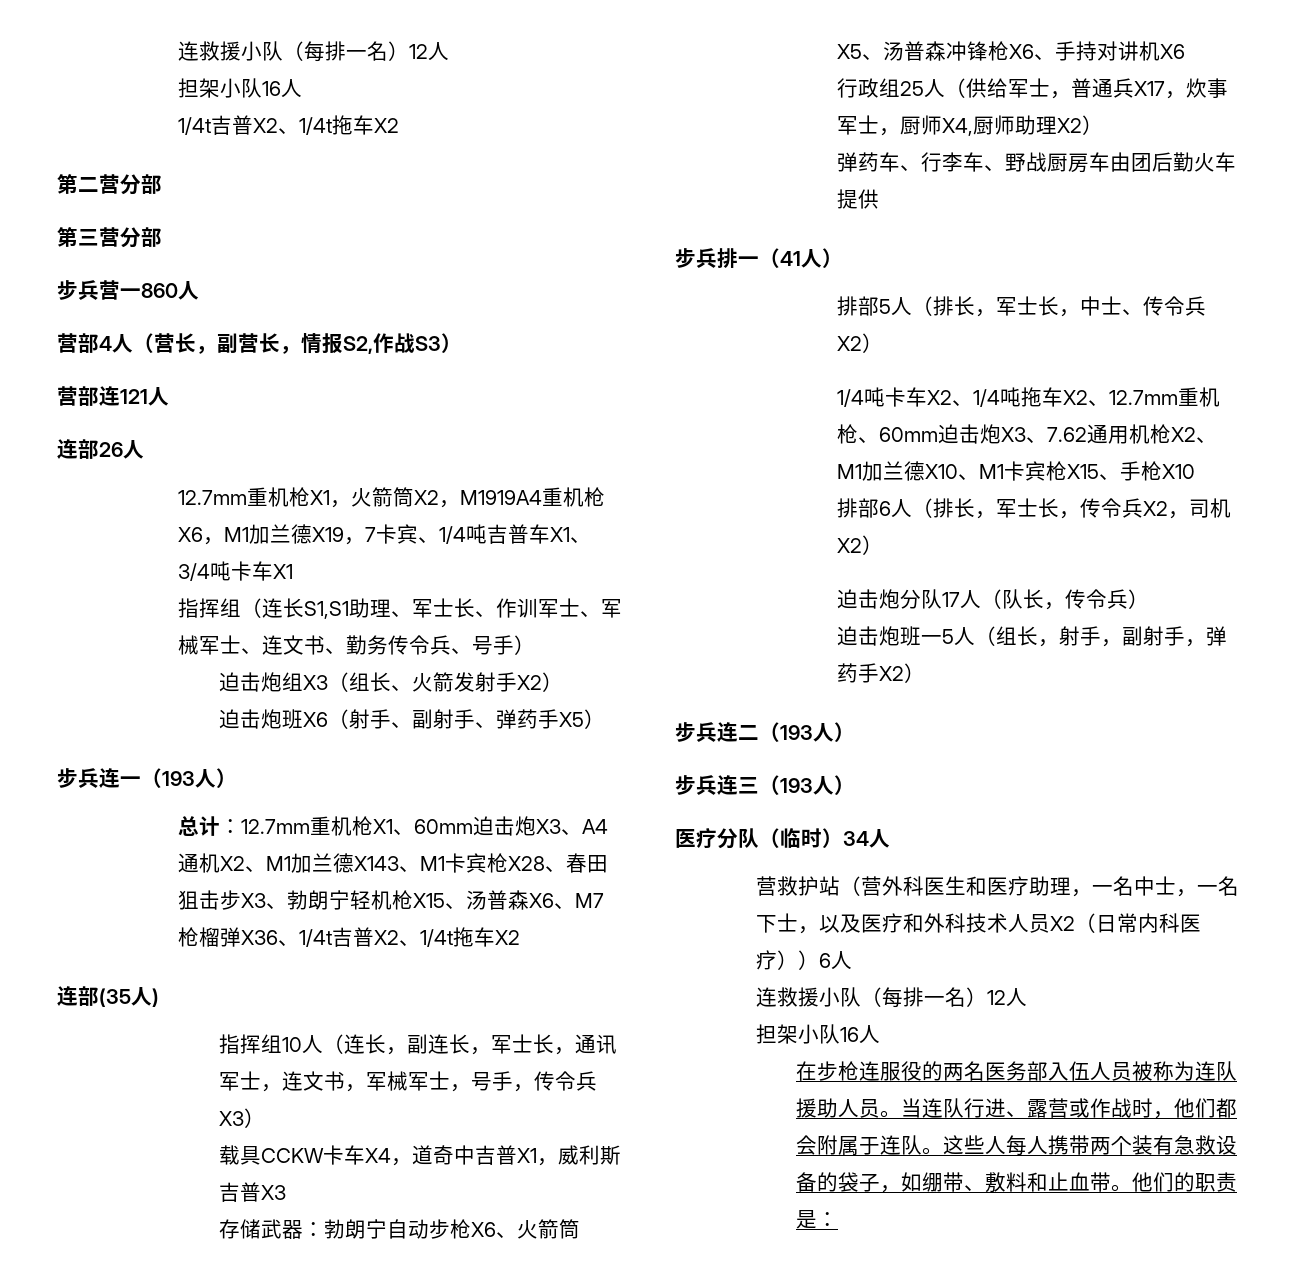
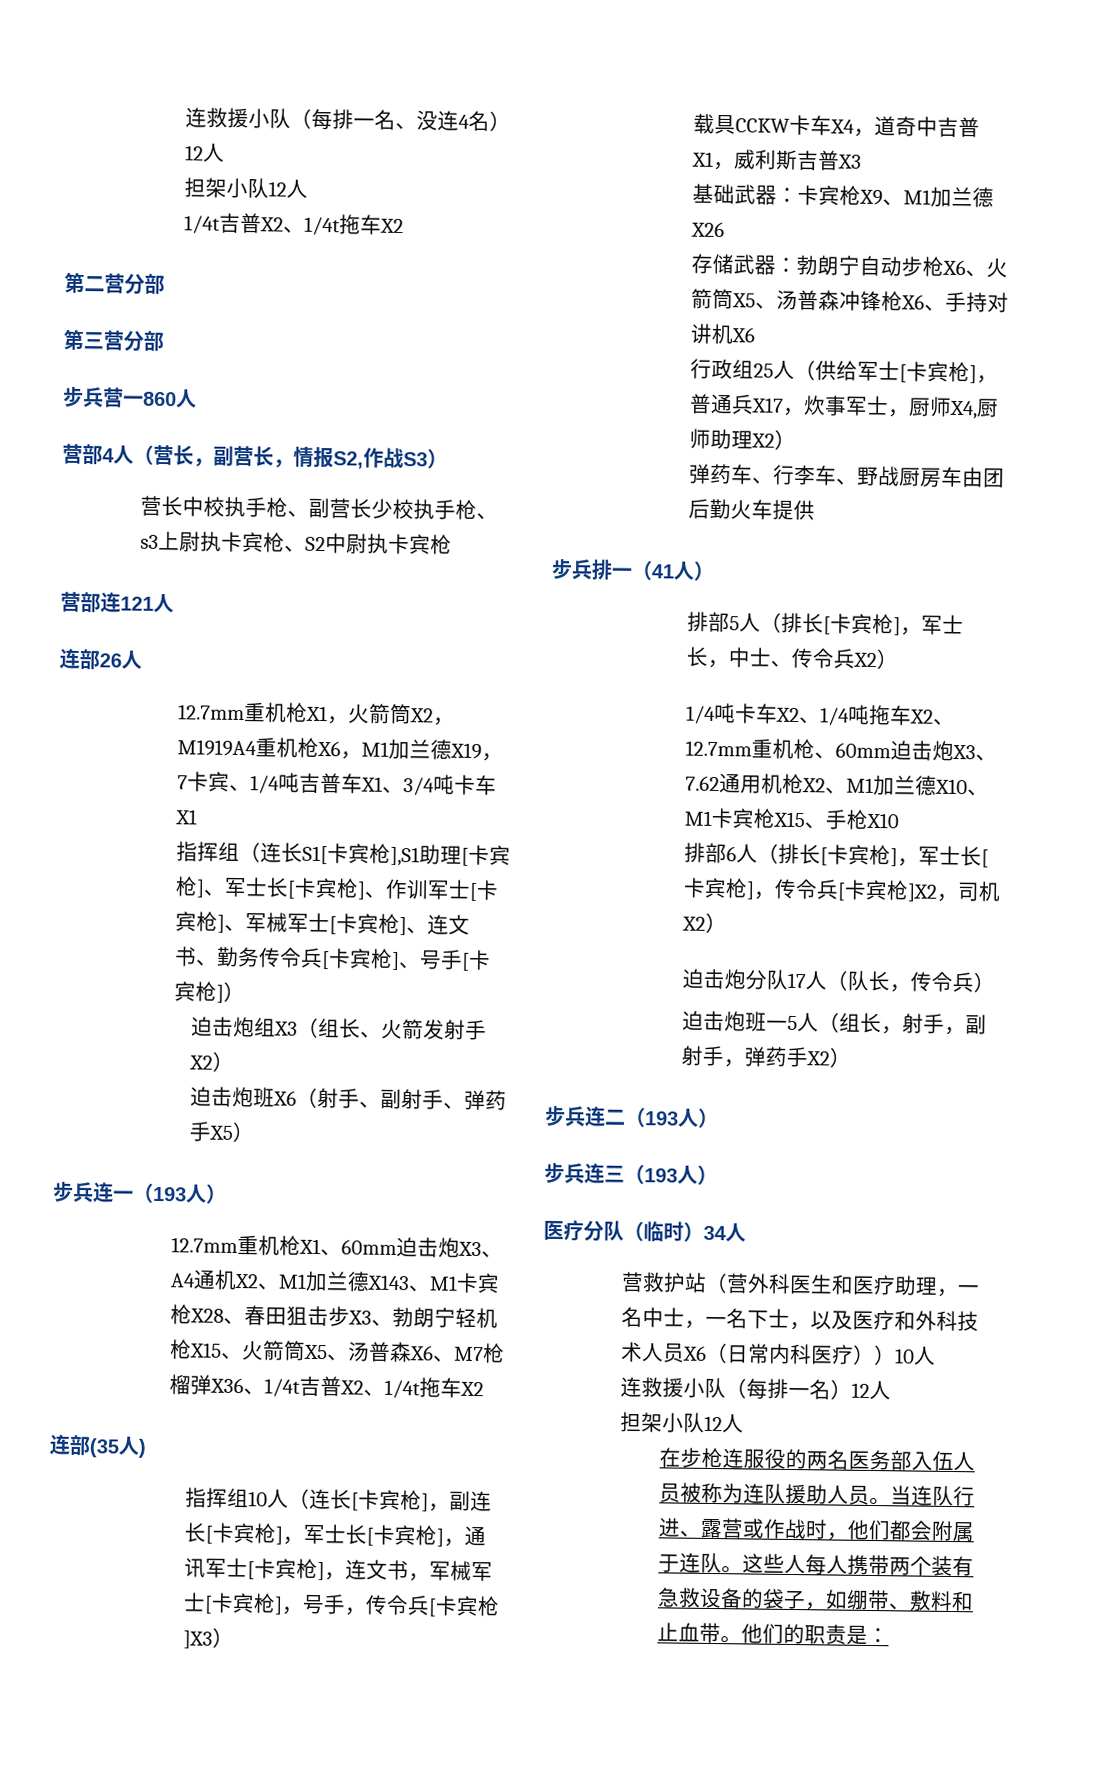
[178,41,450,62] [178,78,282,98] 连救援小队（每排一名）12人 // 担架小队16 -> [184,107,511,132] [184,143,225,163] [183,177,287,199] 连救援小队（每排一名、没连4名）12人 // 担架小队12
(462, 343) none -> [140,495,499,520] [140,530,453,555] // 营长中校执手枪、副营长少校执手枪、s3上尉执卡宾枪、S2中尉执卡宾枪
[304,598,623,619] [178,635,242,655] S1,S1助理、军士长、作训军士、军械军士 -> [301,843,511,867] [174,876,499,901] [174,911,407,936] S1[卡宾枪],S1助理[卡宾枪]、军士长[卡宾枪]、作训军士[卡宾枪]、军械军士[卡宾枪]
[451,635,515,655] 、号手 -> [320,948,491,971] [173,981,224,1003] [卡宾枪]、号手[卡宾枪]
[178,816,242,836] 总计： -> (227, 1193) none
(467, 906) none -> [241,1340,349,1361] 火箭筒X5、
[385,1034,617,1055] [218,1071,261,1091] ，副连长，军士长，通讯军士 -> [350,1489,492,1512] [183,1522,486,1547] [183,1557,325,1581] [卡宾枪]，副连长[卡宾枪]，军士长[卡宾枪]，通讯军士[卡宾枪]
[449,1071,597,1092] [218,1111,244,1126] ，号手，传令兵X3 -> [203,1592,500,1617] [182,1630,213,1649] [卡宾枪]，号手，传令兵[卡宾枪]X3
(286, 1192) none -> [691,183,994,208] [690,221,725,238] // 基础武器：卡宾枪X9、M1加兰德X26
(1050, 87) none -> [898,361,977,384] [卡宾枪]
(975, 306) none -> [822,613,901,636] [卡宾枪]
[974,498,1168,519] ，军士长，传令兵X2 -> [819,844,989,868] [682,877,938,902] [卡宾枪]，军士长[卡宾枪]，传令兵[卡宾枪]X2
[1049,916,1075,931] X2 -> [683,1345,708,1361] X6
[818,953,831,968] 6 -> [895,1348,916,1364] 10
[839,1027,859,1042] 16 -> [704,1415,724,1432] 12

